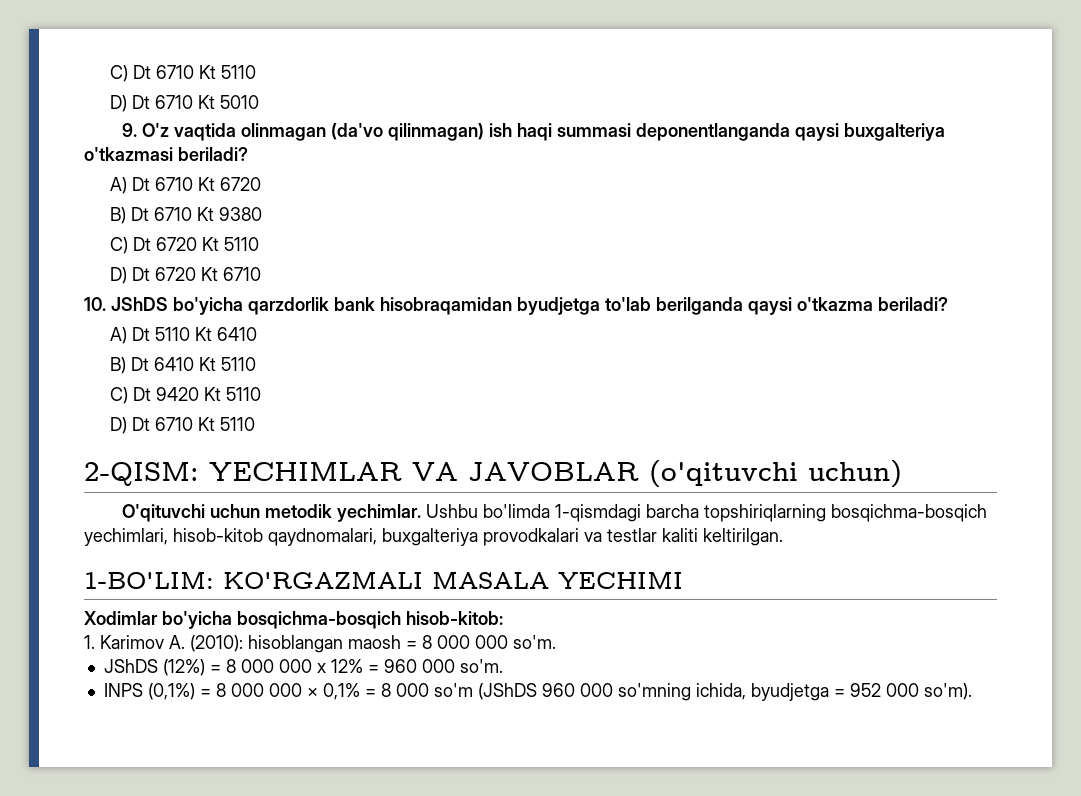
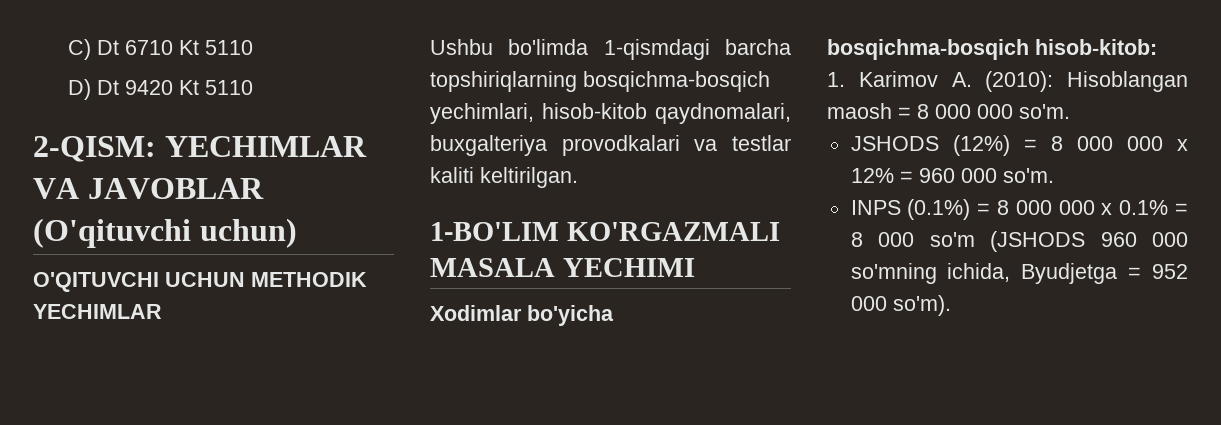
[154,95,259,109] [122,123,946,141] [84,147,248,161] [109,177,261,194] [109,207,262,224] [109,237,259,254] [109,267,261,284] [84,297,948,315] [109,327,257,344] [109,357,256,374] [109,387,261,404] [109,417,193,434] 6710 Kt 5010 // 9. O'z vaqtida olinmagan (da'vo qilinmagan) ish haqi summasi deponentlanganda qaysi buxgalteriya o'tkazmasi beriladi? // A) Dt 6710 Kt 6720 // B) Dt 6710 Kt 9380 // C) Dt 6720 Kt 5110 // D) Dt 6720 Kt 6710 // 10. JShDS bo'yicha qarzdorlik bank hisobraqamidan byudjetga to'lab berilganda qaysi o'tkazma beriladi? // A) Dt 5110 Kt 6410 // B) Dt 6410 Kt 5110 // C) Dt 9420 Kt 5110 // D) Dt 6710 -> [125,80,174,95] 9420
[649,460,798,487] (o'qituvchi -> [33,218,191,248] (O'qituvchi
[122,504,422,522] O'qituvchi uchun metodik yechimlar. -> [33,272,367,292] [33,304,162,319] O'QITUVCHI UCHUN METHODIK YECHIMLAR //
[84,571,214,589] 1-BO'LIM: -> [430,222,559,241] 1-BO'LIM
[248,635,343,653] hisoblangan -> [1067,71,1188,92] Hisoblangan
[103,659,158,673] JShDS -> [850,136,939,151] JSHODS
[147,683,360,700] (0,1%) = 8 000 000 × 0,1% -> [907,199,1169,220] (0.1%) = 8 000 000 x 0.1%
[477,683,537,700] (JShDS -> [990,231,1086,252] (JSHODS
[750,683,829,701] byudjetga -> [1021,263,1118,284] Byudjetga

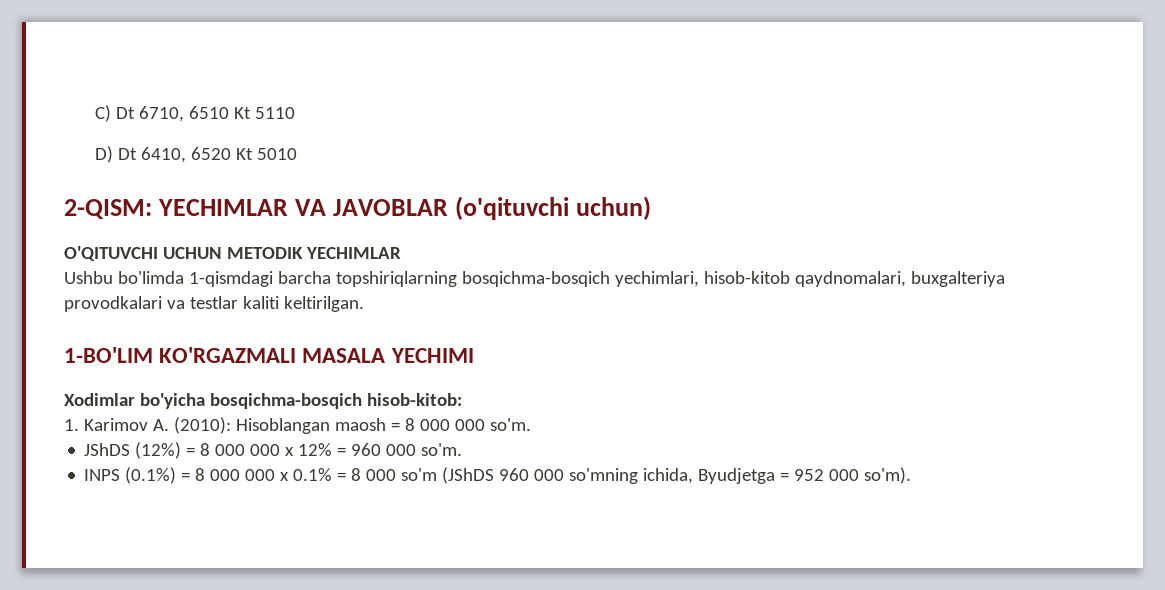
[125,40,174,55] 6710 -> [138,106,229,122] 6710, 6510
[125,80,254,95] 9420 Kt 5110 -> [140,147,297,163] 6410, 6520 Kt 5010
[33,218,191,248] (O'qituvchi -> [455,196,570,220] (o'qituvchi
[251,272,367,287] METHODIK -> [226,247,303,259] METODIK
[850,136,939,151] JSHODS -> [84,443,131,456] JShDS
[990,231,1086,252] (JSHODS -> [442,467,495,484] (JShDS

